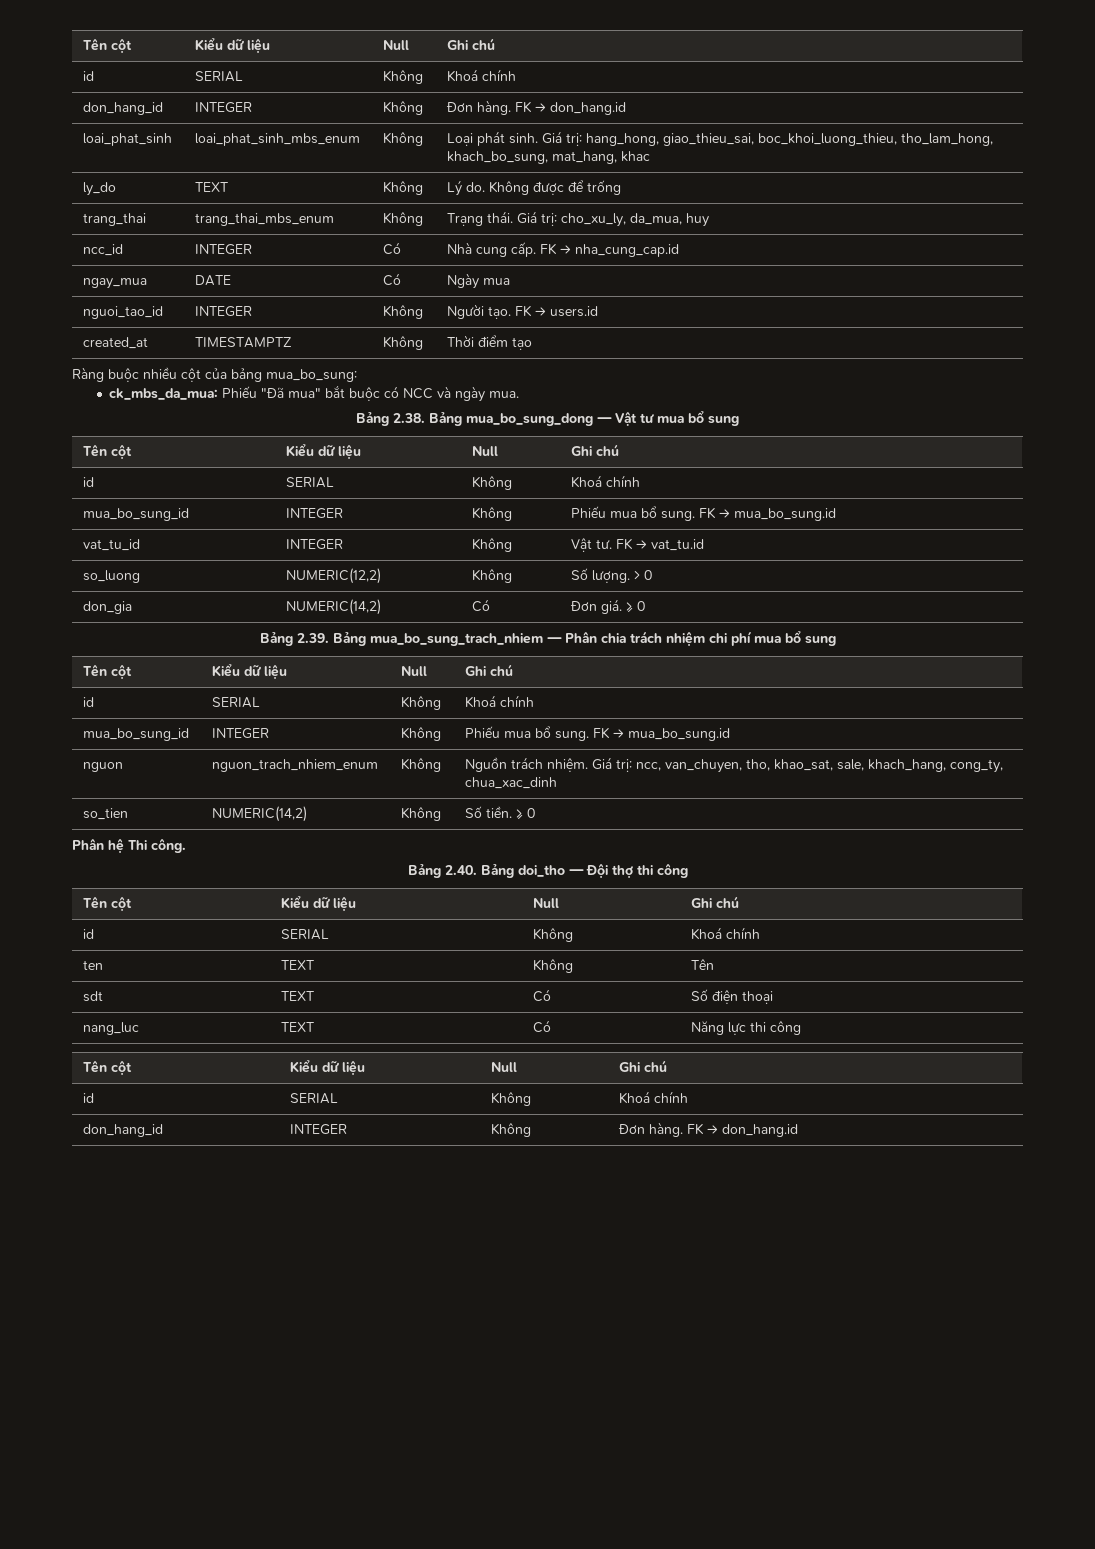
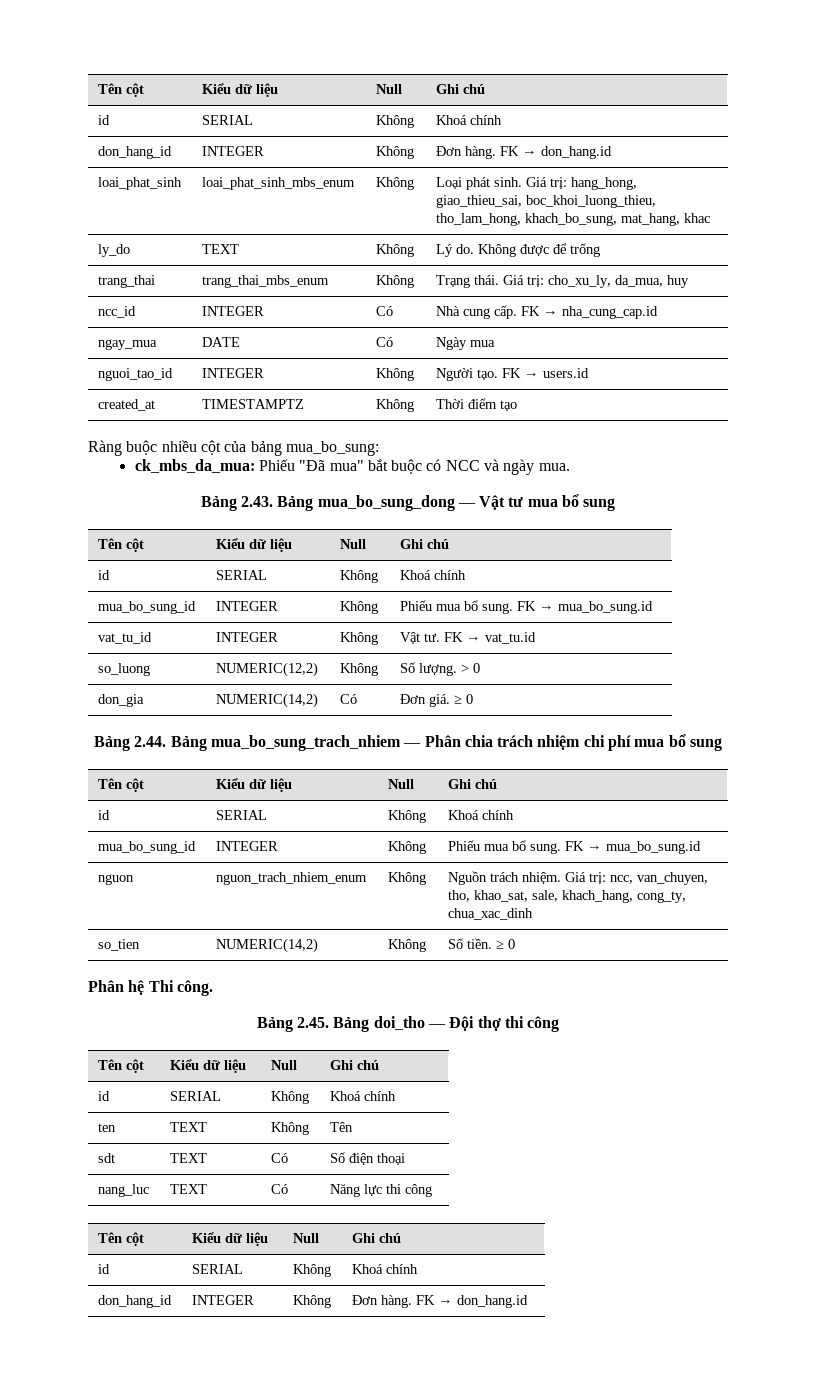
[393,413,425,423] 2.38. -> [240,496,273,507] 2.43.
[296,633,329,643] 2.39. -> [134,736,167,747] 2.44.
[444,865,477,875] 2.40. -> [297,1017,330,1028] 2.45.

